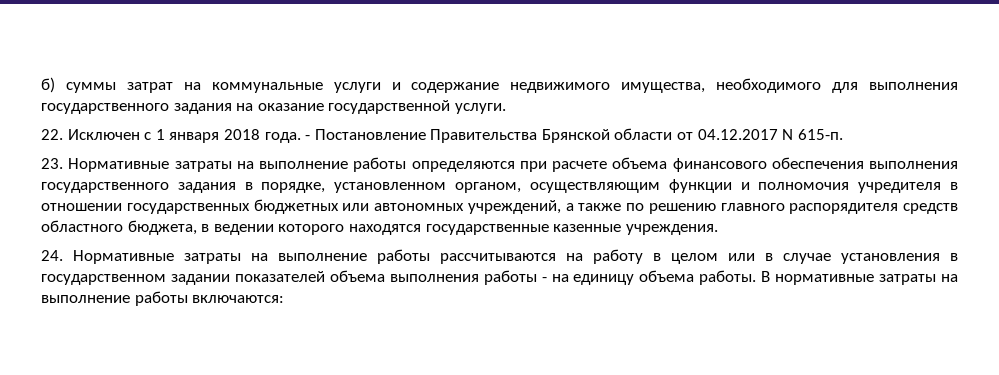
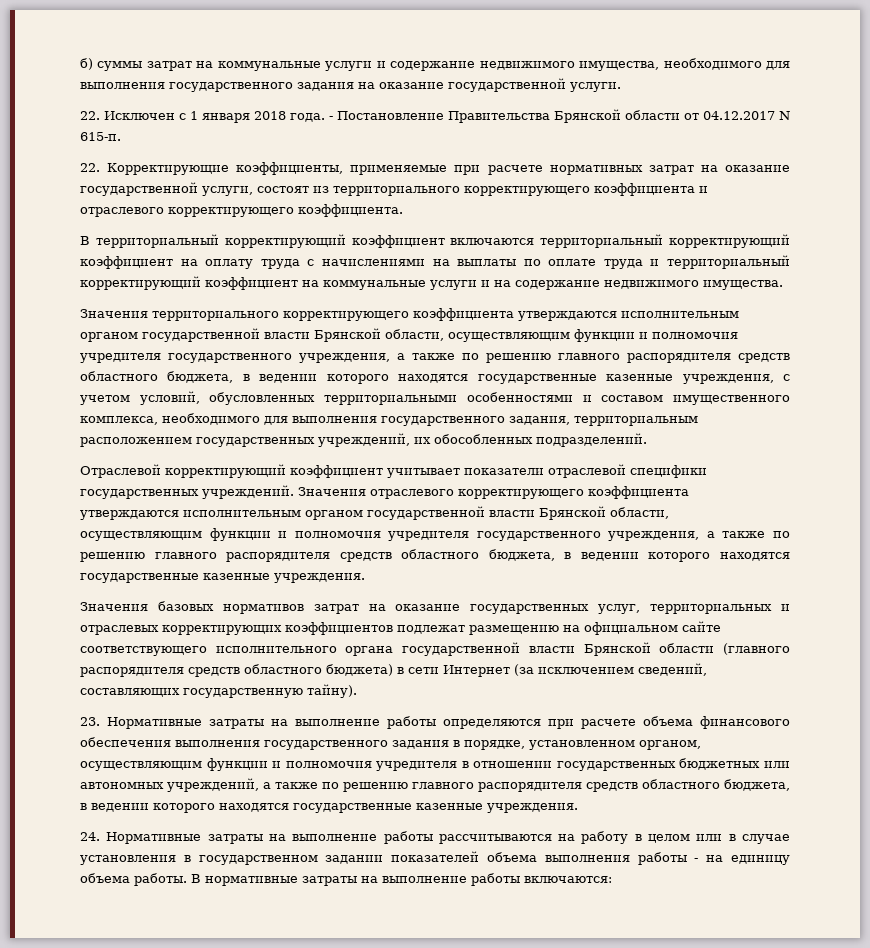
(843, 134) none -> [80,162,790,175] [80,182,708,196] [80,204,403,217] [80,234,790,248] [80,255,791,269] [80,276,783,290] [80,308,739,321] [80,328,738,342] [80,353,790,363] [80,371,791,384] [80,391,790,405] [80,413,698,426] [80,433,647,447] [80,464,707,478] [80,485,689,499] [80,506,669,520] [80,528,790,541] [80,549,790,562] [80,573,365,583] [80,601,791,614] [80,621,721,635] [80,642,790,656] [80,663,707,677] [80,684,357,698] // 22. Корректирующие коэффициенты, применяемые при расчете нормативных затрат на оказание государственной услуги, состоят из территориального корректирующего коэффициента и отраслевого корректирующего коэффициента. // В территориальный корректирующий коэффициент включаются территориальный корректирующий коэффициент на оплату труда с начислениями на выплаты по оплате труда и территориальный корректирующий коэффициент на коммунальные услуги и на содержание недвижимого имущества. // Значения территориального корректирующего коэффициента утверждаются исполнительным органом государственной власти Брянской области, осуществляющим функции и полномочия учредителя государственного учреждения, а также по решению главного распорядителя средств областного бюджета, в ведении которого находятся государственные казенные учреждения, с учетом условий, обусловленных территориальными особенностями и составом имущественного комплекса, необходимого для выполнения государственного задания, территориальным расположением государственных учреждений, их обособленных подразделений. // Отраслевой корректирующий коэффициент учитывает показатели отраслевой специфики государственных учреждений. Значения отраслевого корректирующего коэффициента утверждаются исполнительным органом государственной власти Брянской области, осуществляющим функции и полномочия учредителя государственного учреждения, а также по решению главного распорядителя средств областного бюджета, в ведении которого находятся государственные казенные учреждения. // Значения базовых нормативов затрат на оказание государственных услуг, территориальных и отраслевых корректирующих коэффициентов подлежат размещению на официальном сайте соответствующего исполнительного органа государственной власти Брянской области (главного распорядителя средств областного бюджета) в сети Интернет (за исключением сведений, составляющих государственную тайну).

